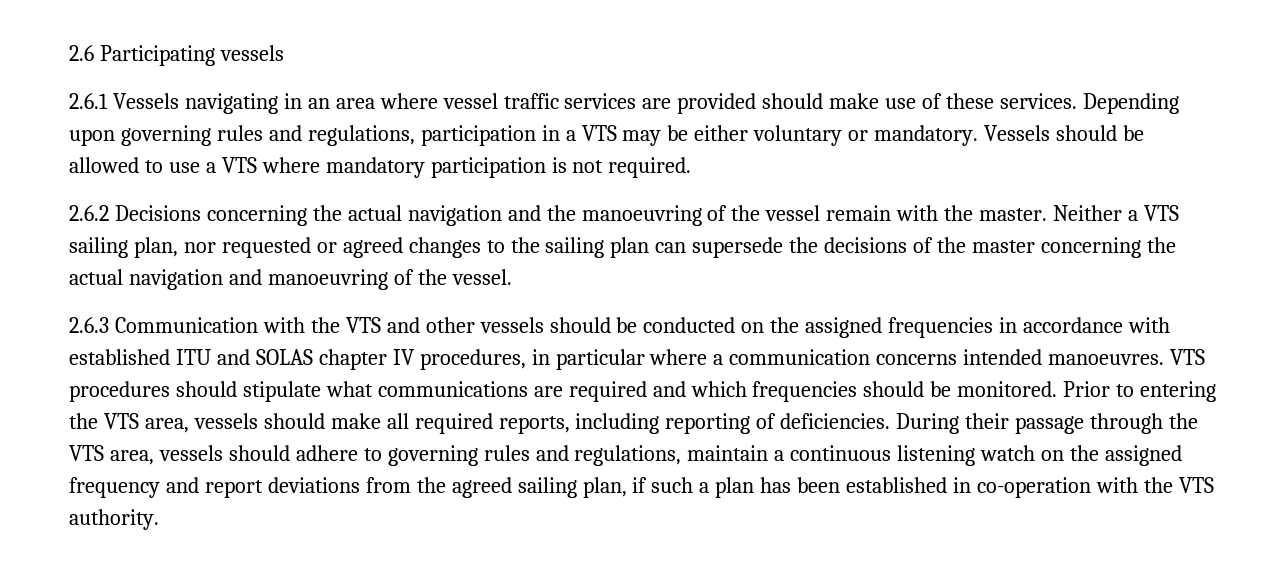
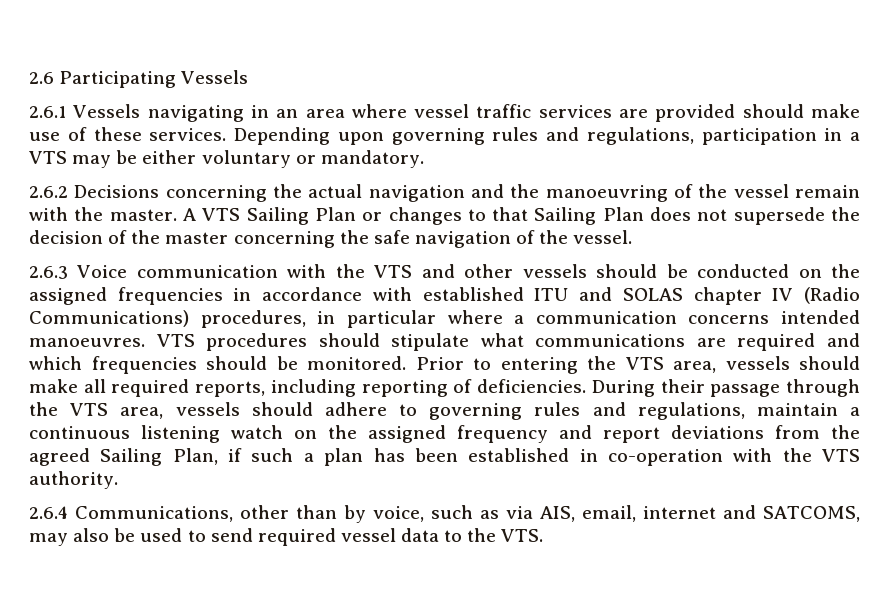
[219,45,284,61] vessels -> [181,70,249,84] Vessels
[984,125,1144,141] [69,157,692,178] Vessels should be allowed to use a VTS where mandatory participation is not required. -> (424, 159) none
[1053,205,1179,221] [69,237,687,258] Neither a VTS sailing plan, nor requested or agreed changes to the sailing plan can -> [182,207,728,225] A VTS Sailing Plan or changes to that Sailing Plan does not
[824,237,908,253] decisions -> [29,230,103,244] decision
[69,269,388,290] actual navigation and manoeuvring -> [373,230,511,248] safe navigation
[114,317,258,333] Communication -> [77,265,278,278] Voice communication
(415, 357) none -> [804,287,861,304] [29,310,189,327] (Radio Communications)
[517,477,627,498] sailing plan, -> [100,448,218,466] Sailing Plan,
(159, 519) none -> [29,505,861,523] [29,528,544,546] // 2.6.4 Communications, other than by voice, such as via AIS, email, internet and SATCOMS, may also be used to send required vessel data to the VTS.

